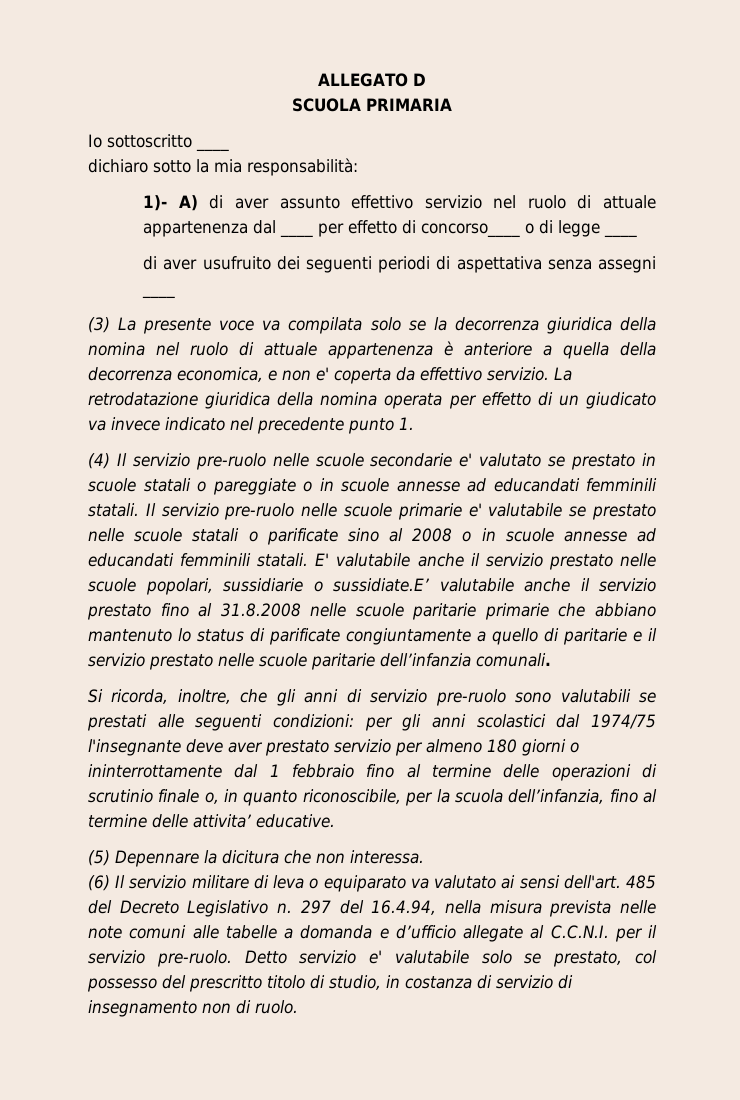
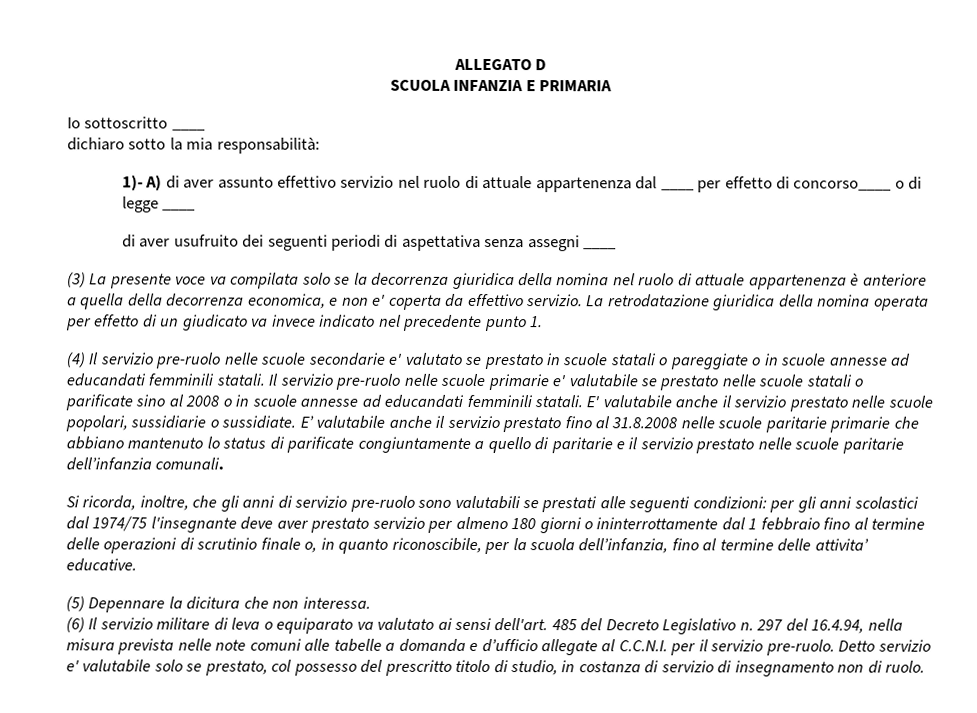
(361, 105) none -> [453,79,536,92] INFANZIA E
[333,578,429,592] sussidiate.E’ -> [221,415,314,429] sussidiate. E’

